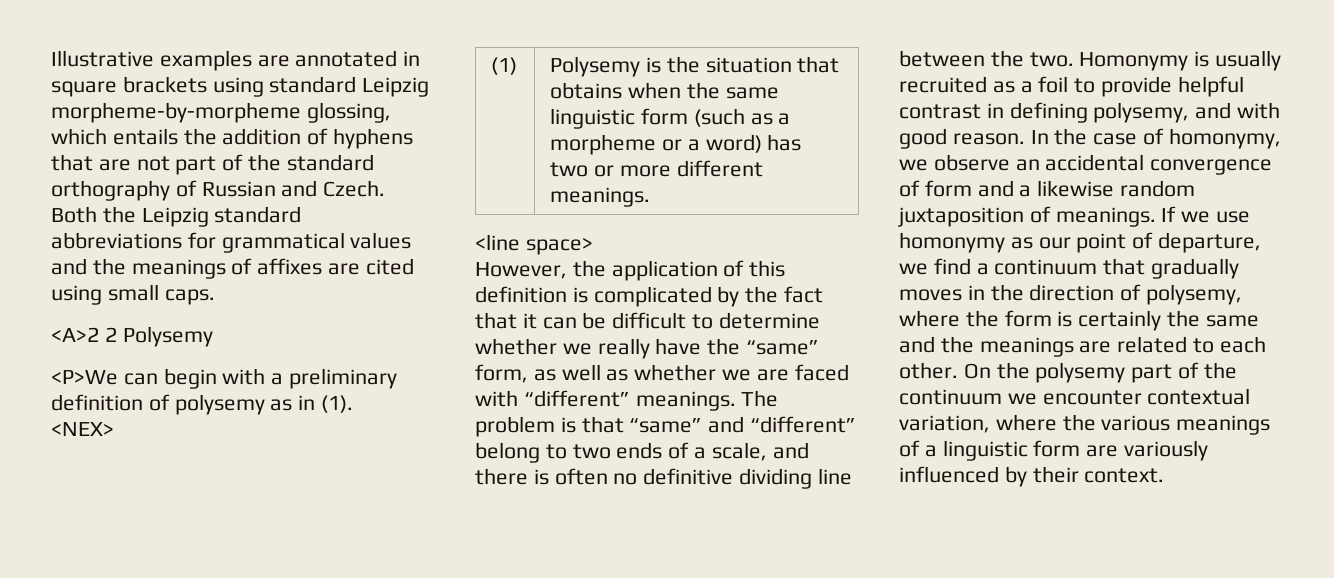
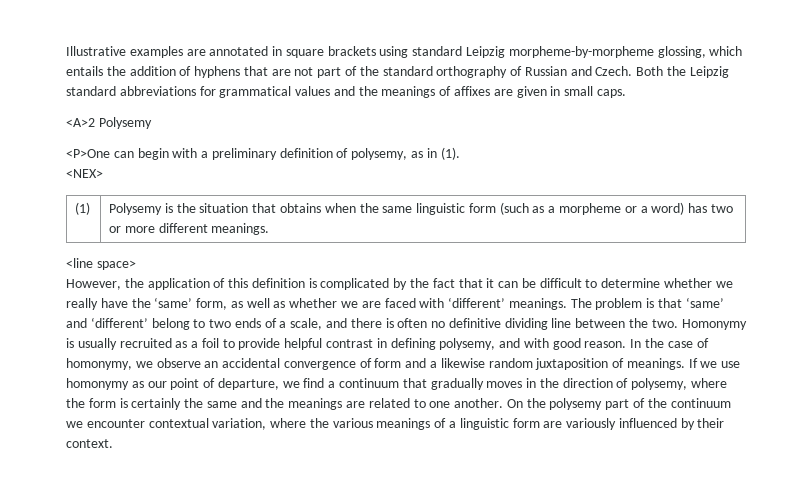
[365,258,414,275] [51,285,102,305] cited using -> [516,86,561,98] given in
[104,327,117,342] 2 -> (95, 122) none
[51,370,118,385] <P>We -> [66,149,110,158] <P>One
[174,394,265,415] polysemy -> [351,148,408,160] polysemy,
[746,340,820,355] “same” -> [154,297,193,308] ‘same’
[523,390,630,407] “different” -> [448,297,506,308] ‘different’
[629,416,857,433] “same” and “different” -> [685,297,724,308] [66,317,148,328] ‘same’ and ‘different’
[1219,336,1266,353] [899,362,958,379] each other. -> [429,398,504,408] one another.

